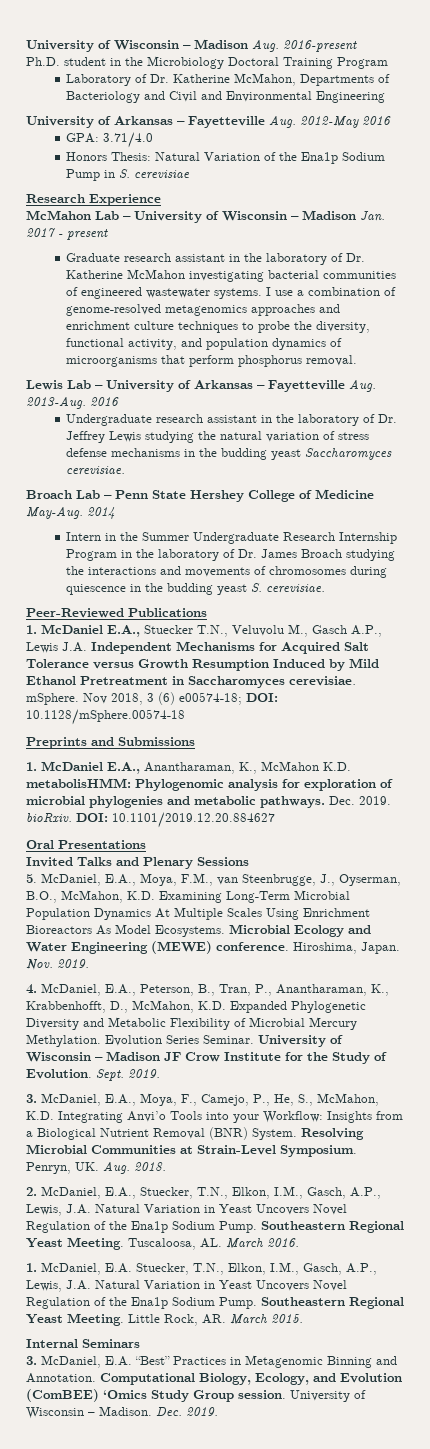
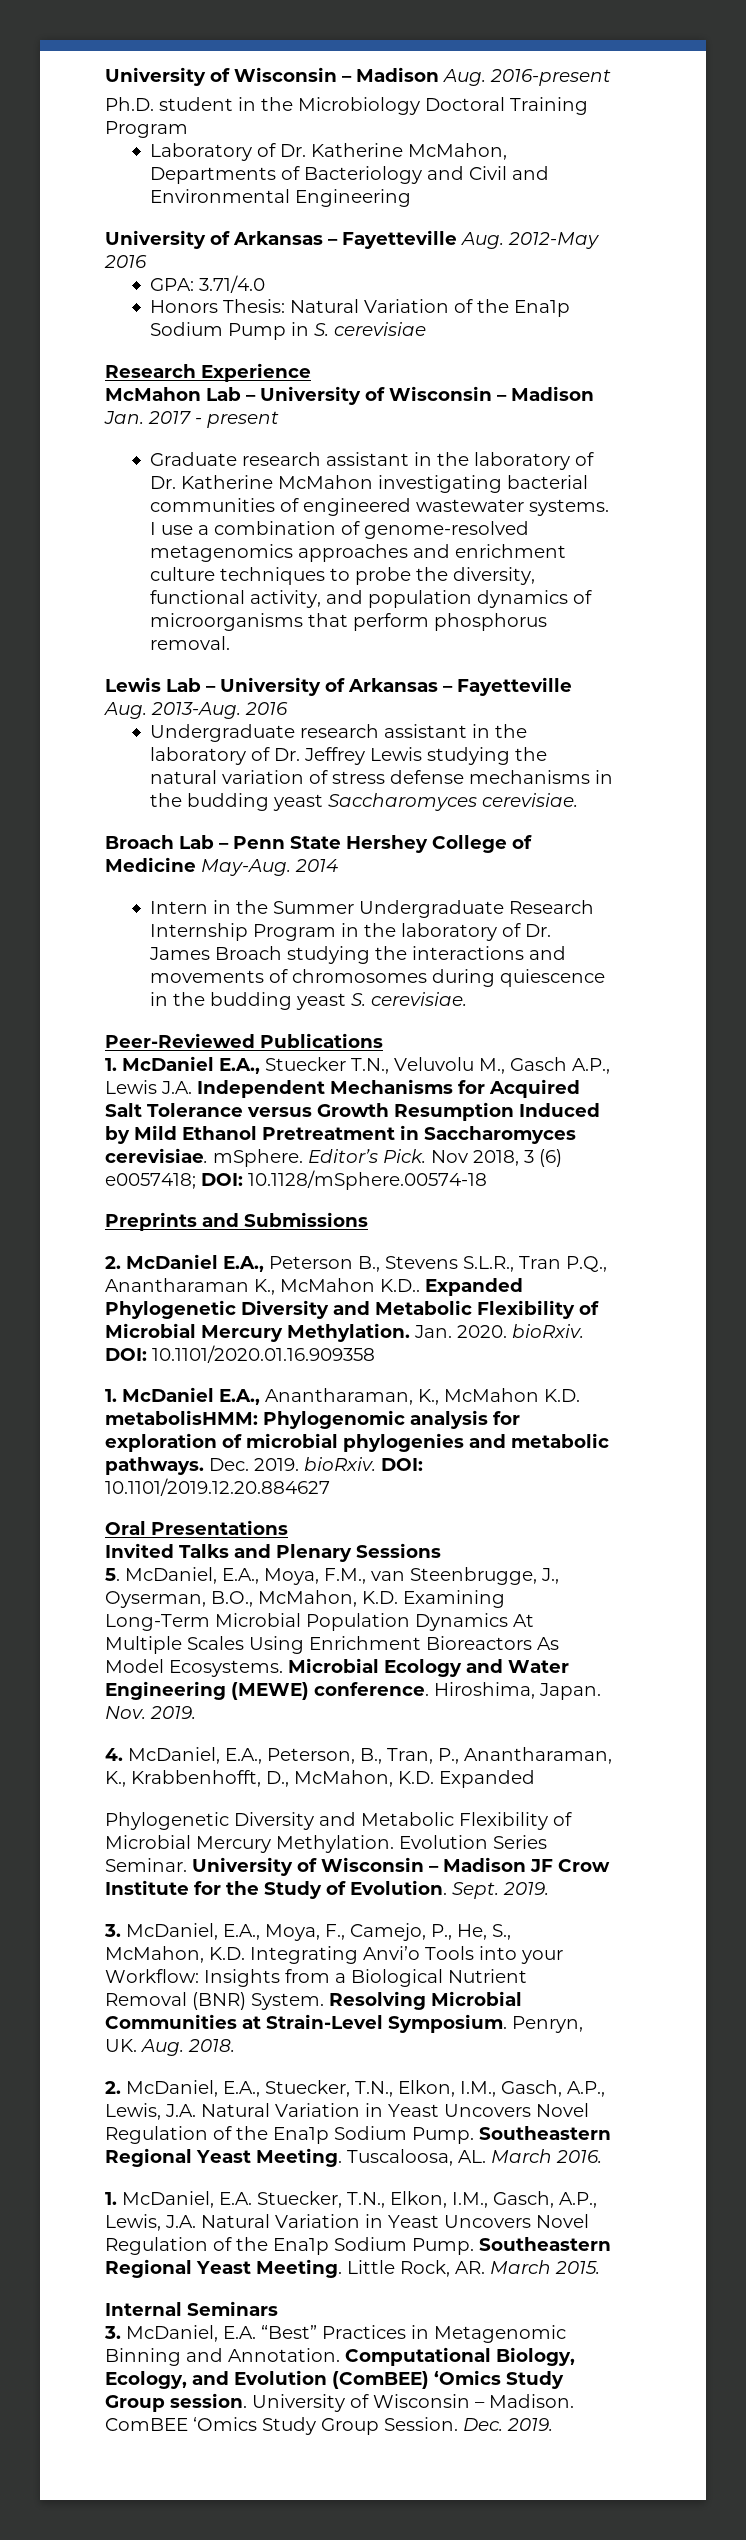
(79, 699) none -> [308,1149,426,1163] Editor’s Pick.
[179,692,242,705] e00574-18; -> [105,1173,196,1189] e0057418;
(195, 741) none -> [105,1254,607,1272] [105,1278,523,1296] [105,1300,599,1319] [105,1323,584,1342] [105,1345,375,1363] // 2. McDaniel E.A., Peterson B., Stevens S.L.R., Tran P.Q., Anantharaman K., McMahon K.D.. Expanded Phylogenetic Diversity and Metabolic Flexibility of Microbial Mercury Methylation. Jan. 2020. bioRxiv. DOI: 10.1101/2020.01.16.909358
(287, 1007) none -> (535, 1779) //
(152, 1411) none -> [105,2417,458,2435] ComBEE ‘Omics Study Group Session.

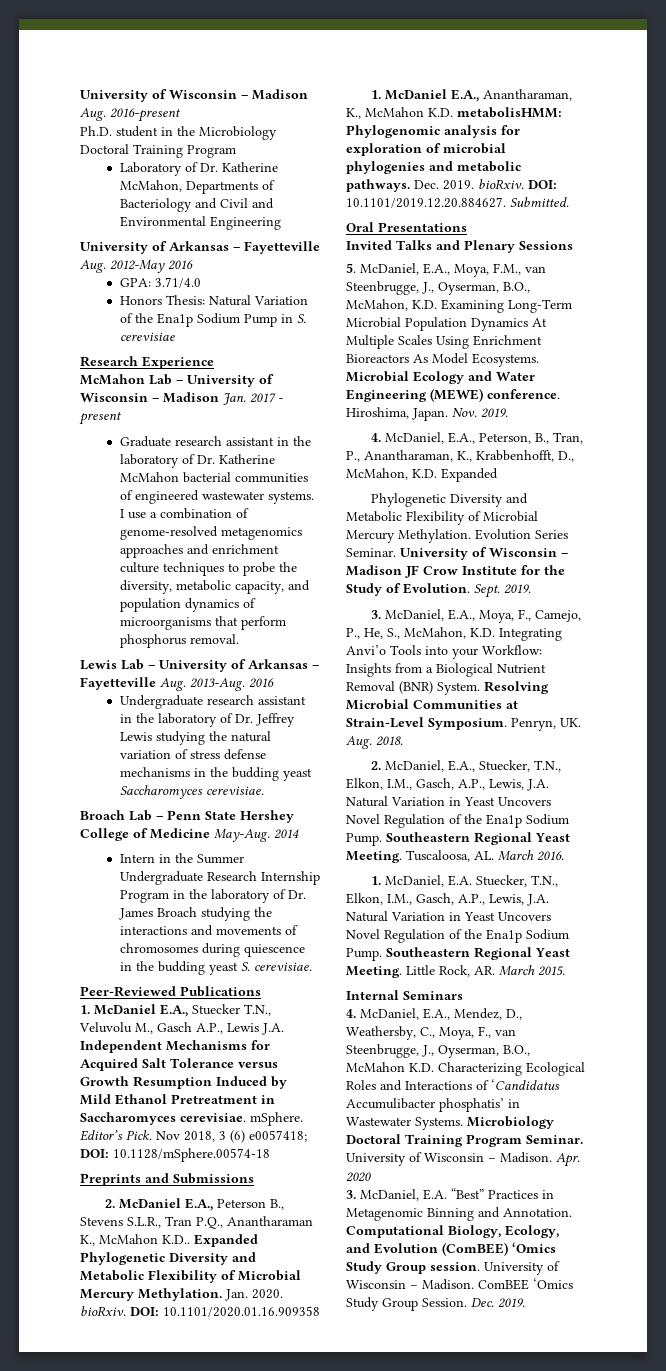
[377,475,502,493] investigating -> (179, 477) none
[149,590,321,608] functional activity, -> [175,580,284,594] metabolic capacity,
[105,1478,330,1496] 10.1101/2019.12.20.884627 -> [346,197,569,208] 10.1101/2019.12.20.884627. Submitted.
(278, 2308) none -> [346,1008,522,1020] [346,1026,516,1040] [346,1044,530,1058] [346,1062,585,1076] [346,1079,560,1091] [346,1098,520,1112] [346,1116,554,1130] [346,1134,583,1147] [346,1152,580,1167] [346,1172,371,1182] // 4. McDaniel, E.A., Mendez, D., Weathersby, C., Moya, F., van Steenbrugge, J., Oyserman, B.O., McMahon K.D. Characterizing Ecological Roles and Interactions of ‘Candidatus Accumulibacter phosphatis’ in Wastewater Systems. Microbiology Doctoral Training Program Seminar. University of Wisconsin – Madison. Apr. 2020

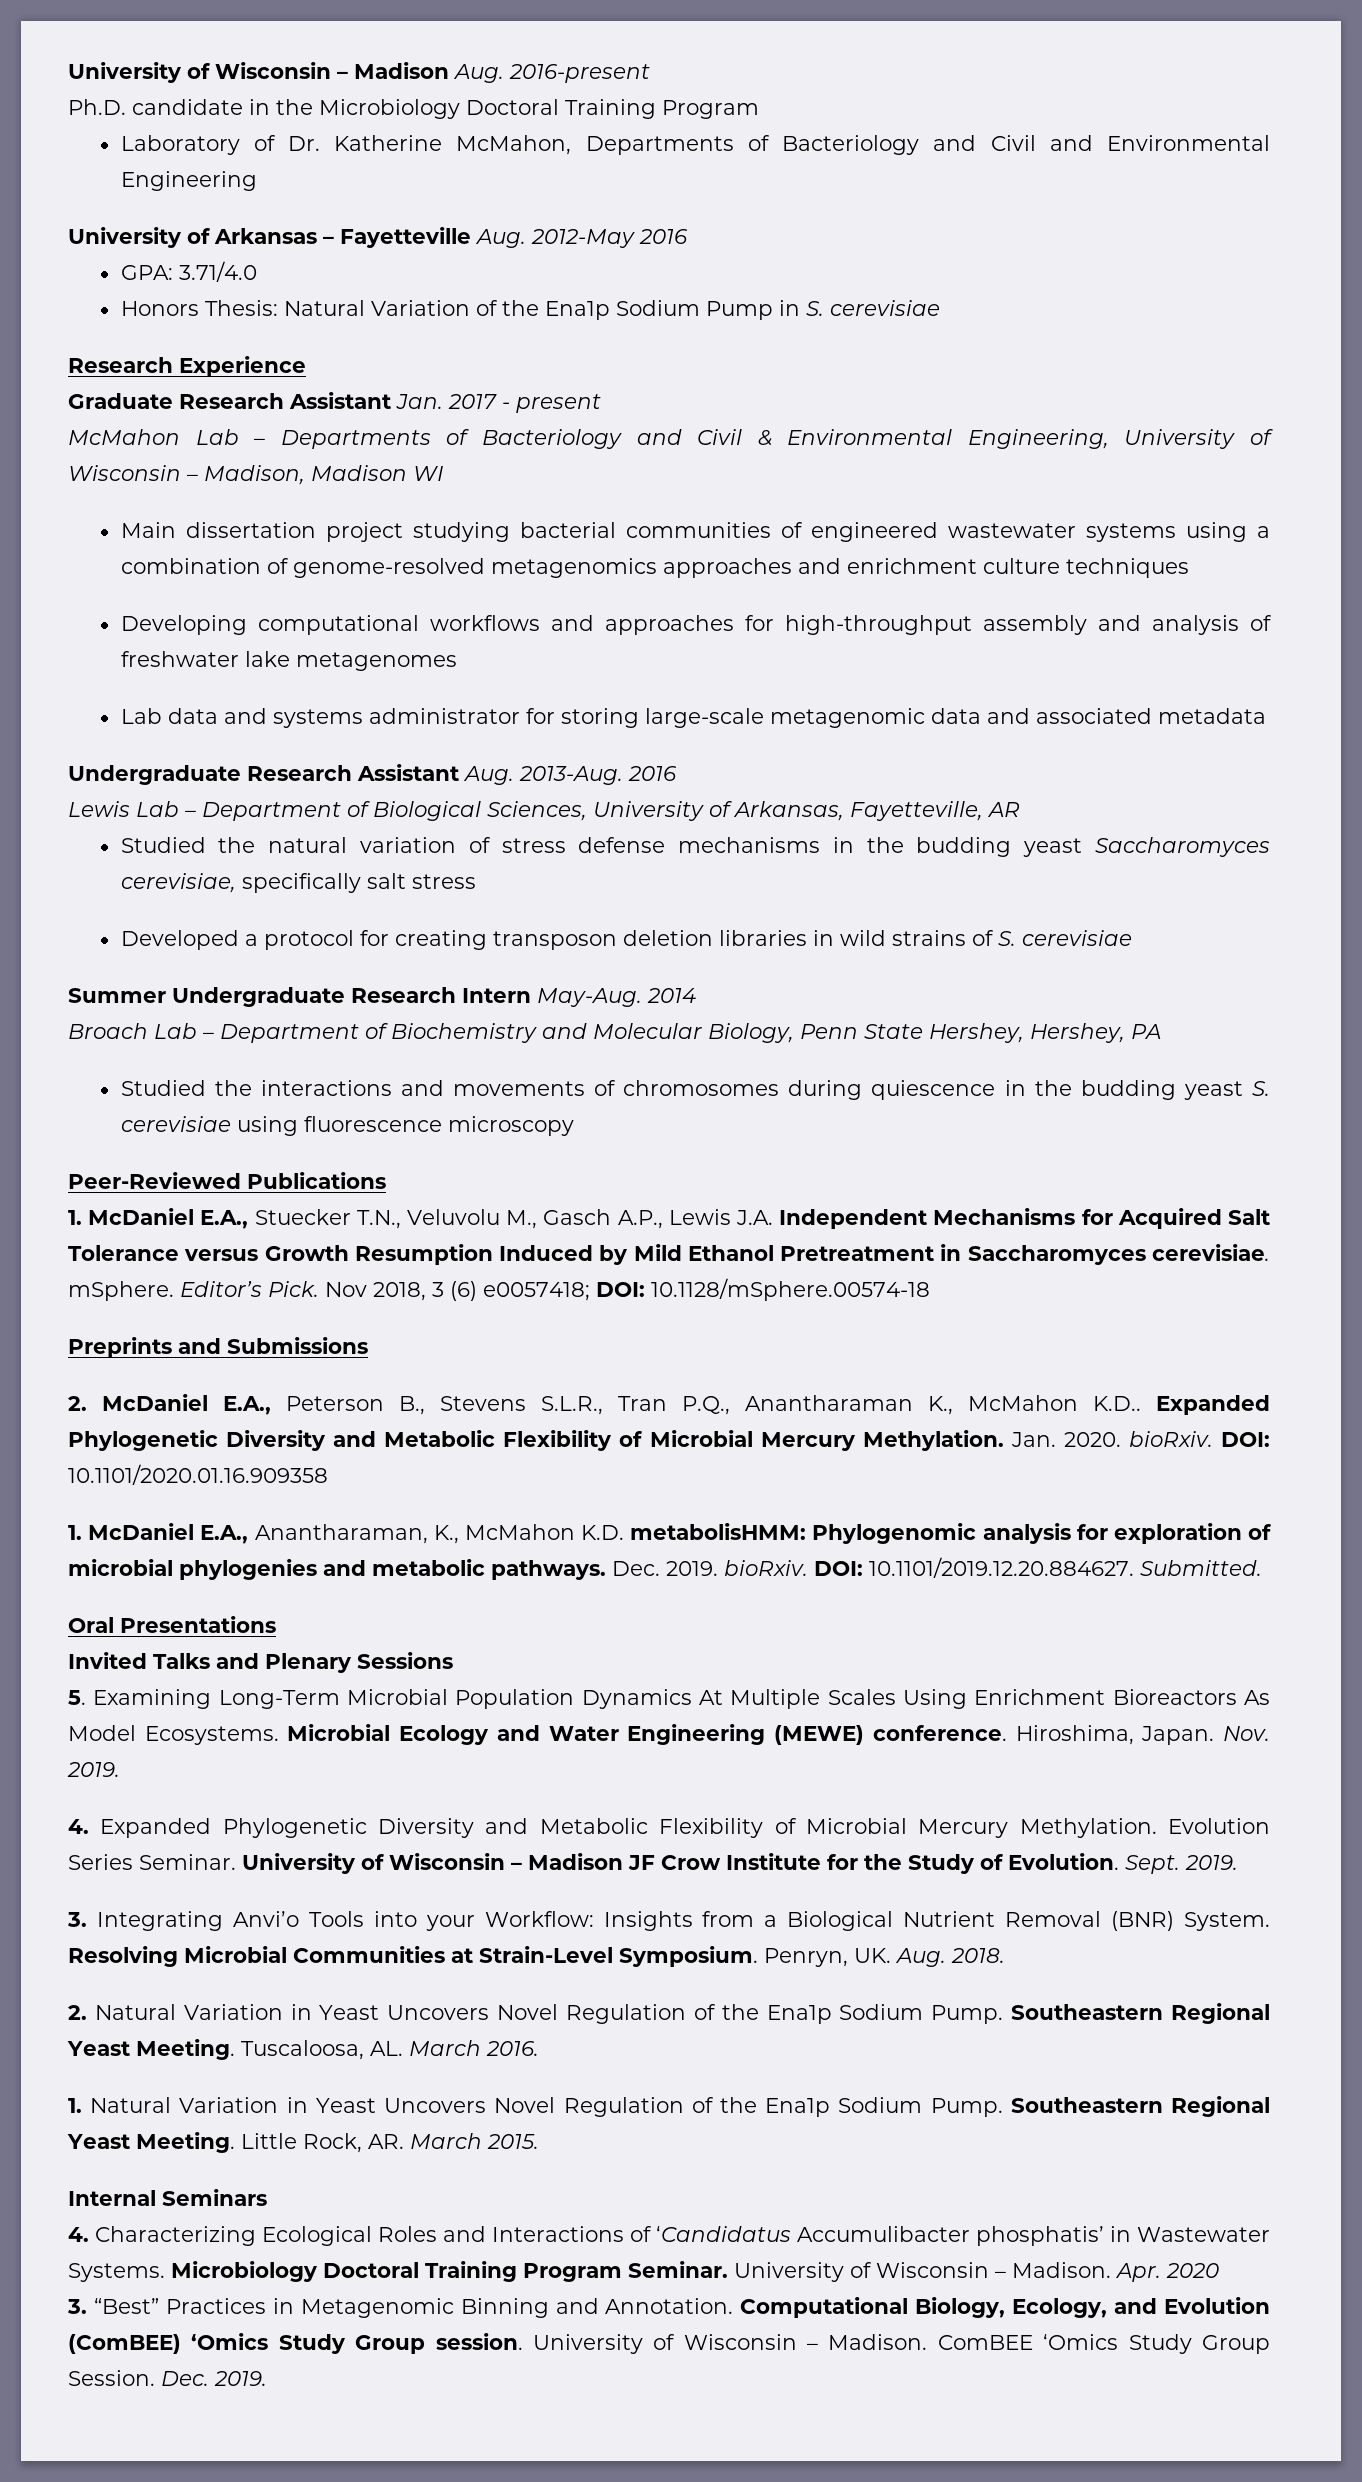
[116,126,158,137] student -> [132,99,243,115] candidate
[80,374,274,387] [80,392,283,405] [79,412,122,425] [119,436,311,447] [119,454,275,468] [119,472,179,482] McMahon Lab – University of Wisconsin – Madison Jan. 2017 - present // Graduate research assistant in the laboratory of Dr. Katherine McMahon -> [68,392,601,413] [68,429,1273,449] [68,465,444,485] [120,522,510,542] Graduate Research Assistant Jan. 2017 - present // McMahon Lab – Departments of Bacteriology and Civil & Environmental Engineering, University of Wisconsin – Madison, Madison WI // Main dissertation project studying
[267,491,314,504] [119,509,146,519] systems. I use -> [1085,522,1247,542] systems using
[227,562,297,576] [119,580,310,594] [119,598,256,612] [119,616,286,630] [119,634,239,648] [80,659,320,672] [80,677,274,691] [119,695,306,709] [119,713,295,727] [119,731,205,745] to probe the diversity, metabolic capacity, and population dynamics of microorganisms that perform phosphorus removal. // Lewis Lab – University of Arkansas – Fayetteville Aug. 2013-Aug. 2016 // Undergraduate research assistant in the laboratory of Dr. Jeffrey Lewis studying -> [120,615,1272,635] [120,651,457,671] [120,708,1266,728] [68,764,677,785] [68,801,1020,821] [120,837,206,853] // Developing computational workflows and approaches for high-throughput assembly and analysis of freshwater lake metagenomes // Lab data and systems administrator for storing large-scale metagenomic data and associated metadata // Undergraduate Research Assistant Aug. 2013-Aug. 2016 // Lewis Lab – Department of Biological Sciences, University of Arkansas, Fayetteville, AR // Studied
[205,786,264,795] [80,810,294,823] [80,828,299,842] [119,853,244,864] [119,871,320,885] [119,889,306,903] [118,907,250,921] cerevisiae. // Broach Lab – Penn State Hershey College of Medicine May-Aug. 2014 // Intern in the Summer Undergraduate Research Internship Program in the laboratory of Dr. James Broach studying -> [120,873,476,893] [120,930,1132,950] [68,987,696,1007] [68,1023,1161,1043] [120,1080,206,1096] cerevisiae, specifically salt stress // Developed a protocol for creating transposon deletion libraries in wild strains of S. cerevisiae // Summer Undergraduate Research Intern May-Aug. 2014 // Broach Lab – Department of Biochemistry and Molecular Biology, Penn State Hershey, Hershey, PA // Studied
[253,962,312,971] cerevisiae. -> [120,1116,574,1136] cerevisiae using fluorescence microscopy
[360,263,546,277] [346,281,530,295] [346,299,437,311] McDaniel, E.A., Moya, F.M., van Steenbrugge, J., Oyserman, B.O., McMahon, K.D. -> (86, 1697) none
[384,432,583,444] [346,450,574,462] [346,468,498,482] McDaniel, E.A., Peterson, B., Tran, P., Anantharaman, K., Krabbenhofft, D., McMahon, K.D. Expanded // -> [100,1818,212,1838] Expanded
[384,609,581,623] [346,627,495,639] McDaniel, E.A., Moya, F., Camejo, P., He, S., McMahon, K.D. -> (87, 1919) none
[384,760,561,772] [346,778,549,791] McDaniel, E.A., Stuecker, T.N., Elkon, I.M., Gasch, A.P., Lewis, J.A. -> (87, 2012) none
[384,875,558,887] [346,893,549,906] McDaniel, E.A. Stuecker, T.N., Elkon, I.M., Gasch, A.P., Lewis, J.A. -> (82, 2105) none
[360,1008,522,1020] [346,1026,516,1040] [346,1044,530,1058] [346,1062,434,1072] McDaniel, E.A., Mendez, D., Weathersby, C., Moya, F., van Steenbrugge, J., Oyserman, B.O., McMahon K.D. -> (89, 2234) none
[360,1189,447,1201] McDaniel, E.A. -> (87, 2306) none

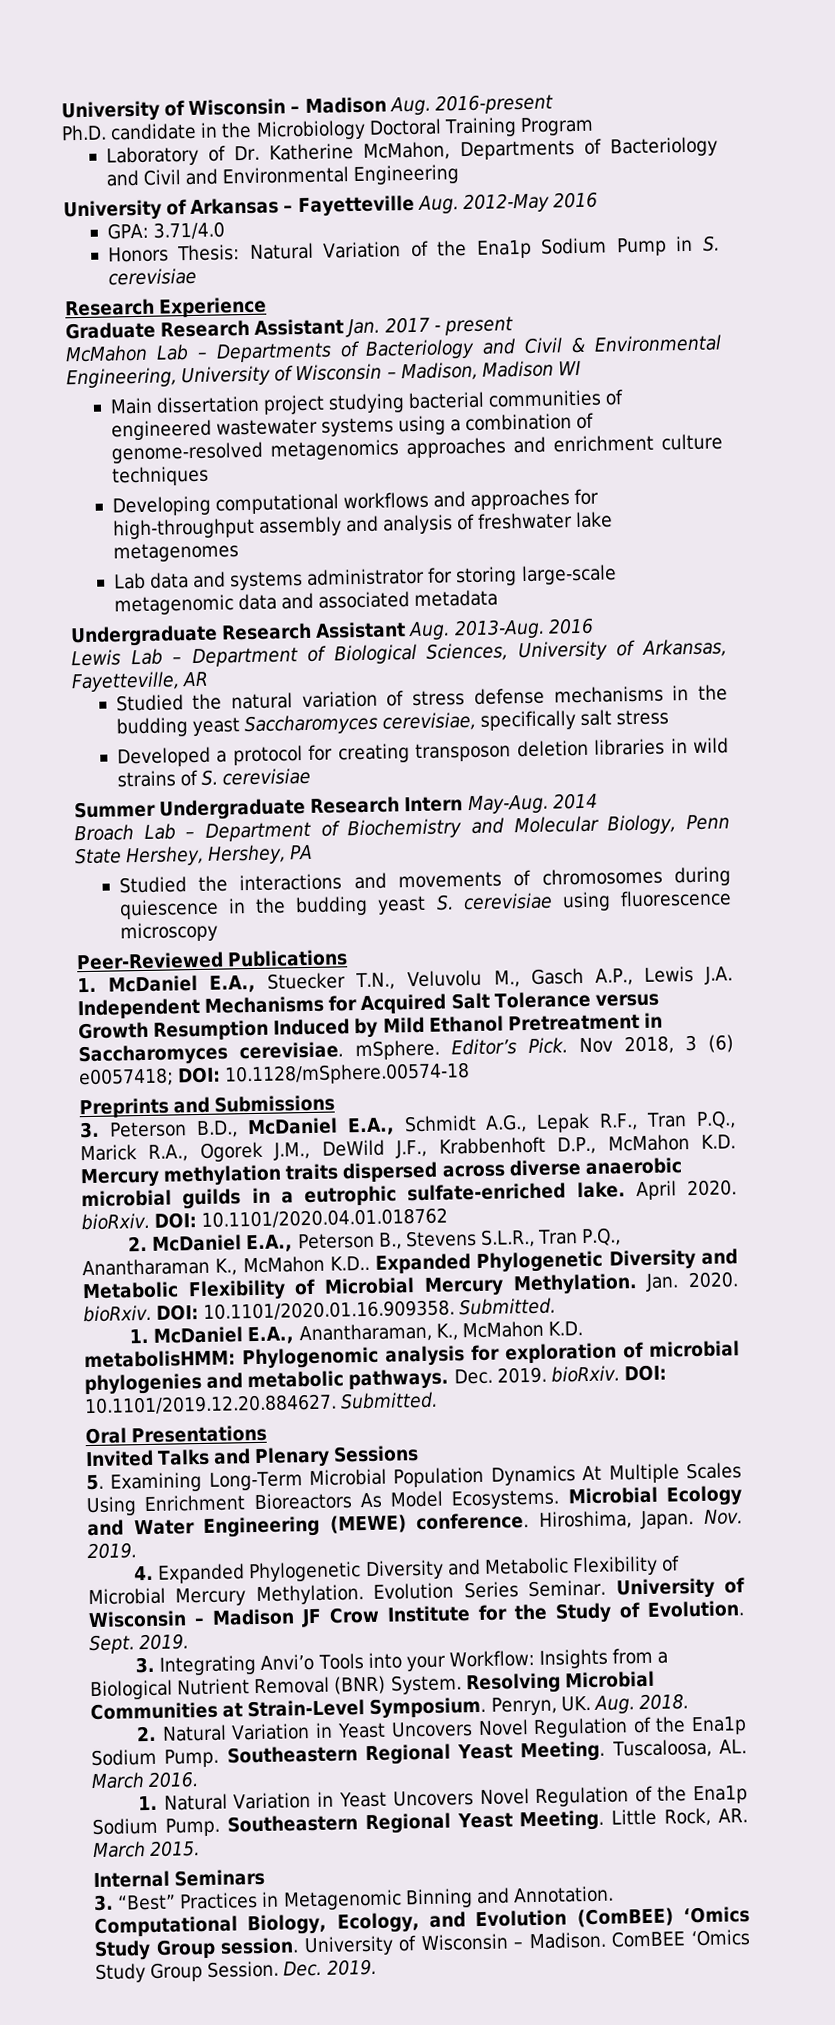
(368, 1345) none -> [79,1110,737,1139] [80,1134,736,1162] [80,1157,682,1189] [81,1179,737,1210] [81,1207,449,1231] // 3. Peterson B.D., McDaniel E.A., Schmidt A.G., Lepak R.F., Tran P.Q., Marick R.A., Ogorek J.M., DeWild J.F., Krabbenhoft D.P., McMahon K.D. Mercury methylation traits dispersed across diverse anaerobic microbial guilds in a eutrophic sulfate-enriched lake. April 2020. bioRxiv. DOI: 10.1101/2020.04.01.018762
[68,1464,328,1485] 10.1101/2020.01.16.909358 -> [203,1297,557,1321] 10.1101/2020.01.16.909358. Submitted.
[68,2226,1270,2246] [68,2261,1219,2282] // 4. Characterizing Ecological Roles and Interactions of ‘Candidatus Accumulibacter phosphatis’ in Wastewater Systems. Microbiology Doctoral Training Program Seminar. University of Wisconsin – Madison. Apr. 2020 -> (266, 1877) none

